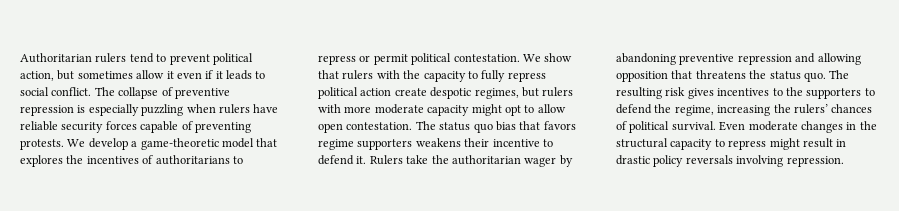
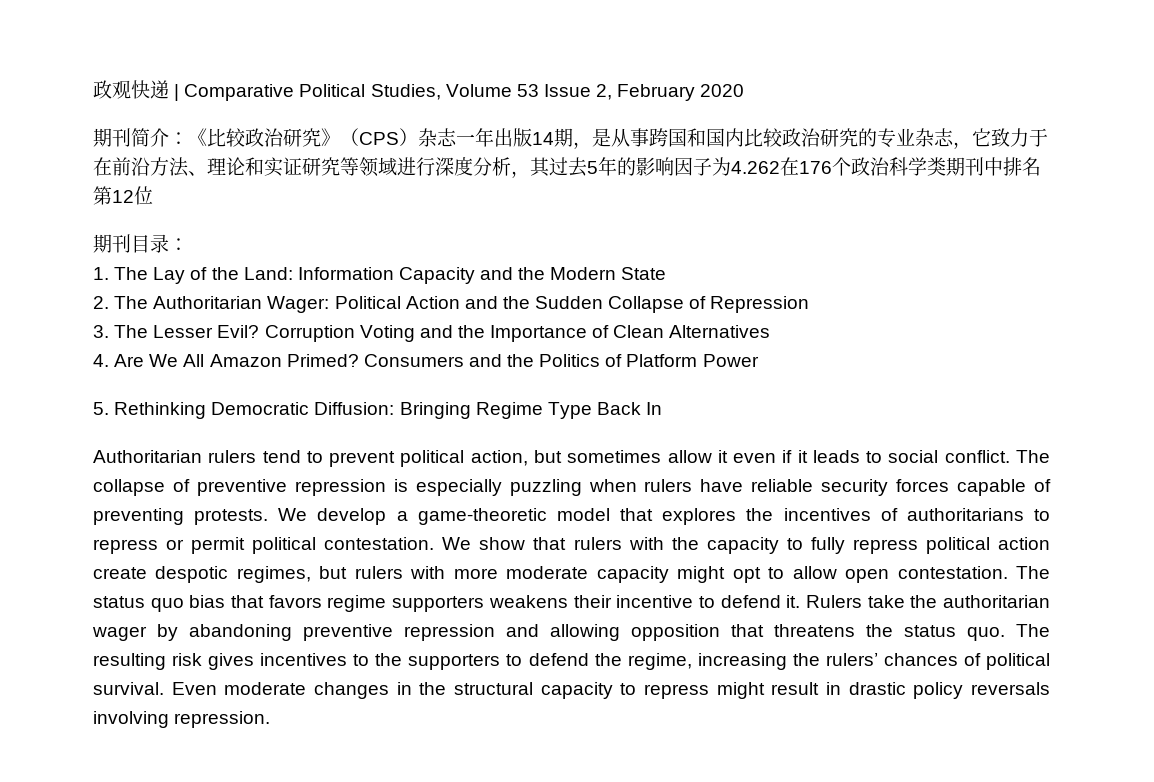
(20, 58) none -> [93,80,745,101] [93,128,1048,149] [93,157,1041,178] [93,186,153,205] [93,234,188,253] [93,267,667,284] [93,296,810,313] [93,325,771,342] [93,354,759,367] [93,402,663,419] 政观快递 | Comparative Political Studies, Volume 53 Issue 2, February 2020 // 期刊简介：《比较政治研究》（CPS）杂志一年出版14期，是从事跨国和国内比较政治研究的专业杂志，它致力于在前沿方法、理论和实证研究等领域进行深度分析，其过去5年的影响因子为4.262在176个政治科学类期刊中排名第12位 // 期刊目录： // 1. The Lay of the Land: Information Capacity and the Modern State // 2. The Authoritarian Wager: Political Action and the Sudden Collapse of Repression // 3. The Lesser Evil? Corruption Voting and the Importance of Clean Alternatives // 4. Are We All Amazon Primed? Consumers and the Politics of Platform Power // 5. Rethinking Democratic Diffusion: Bringing Regime Type Back In //

